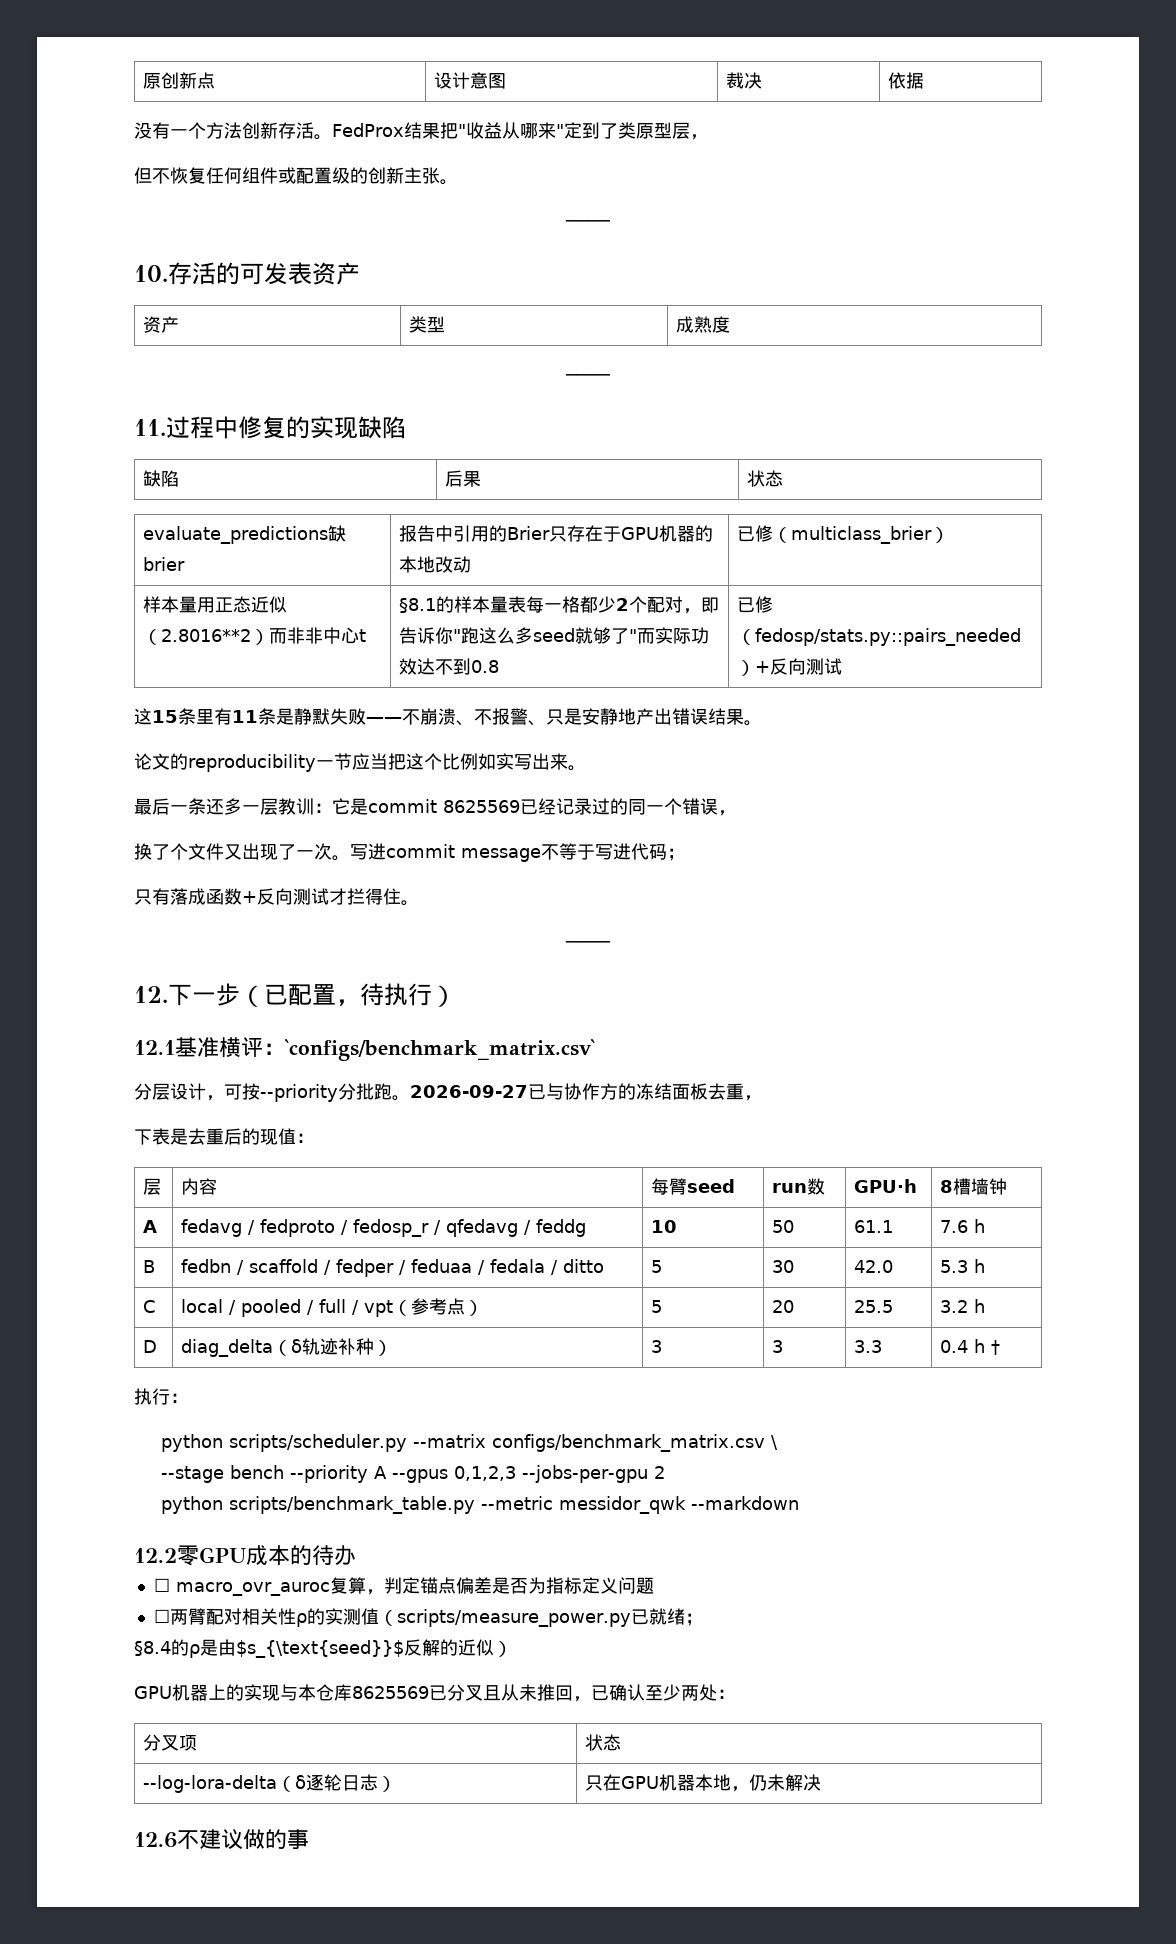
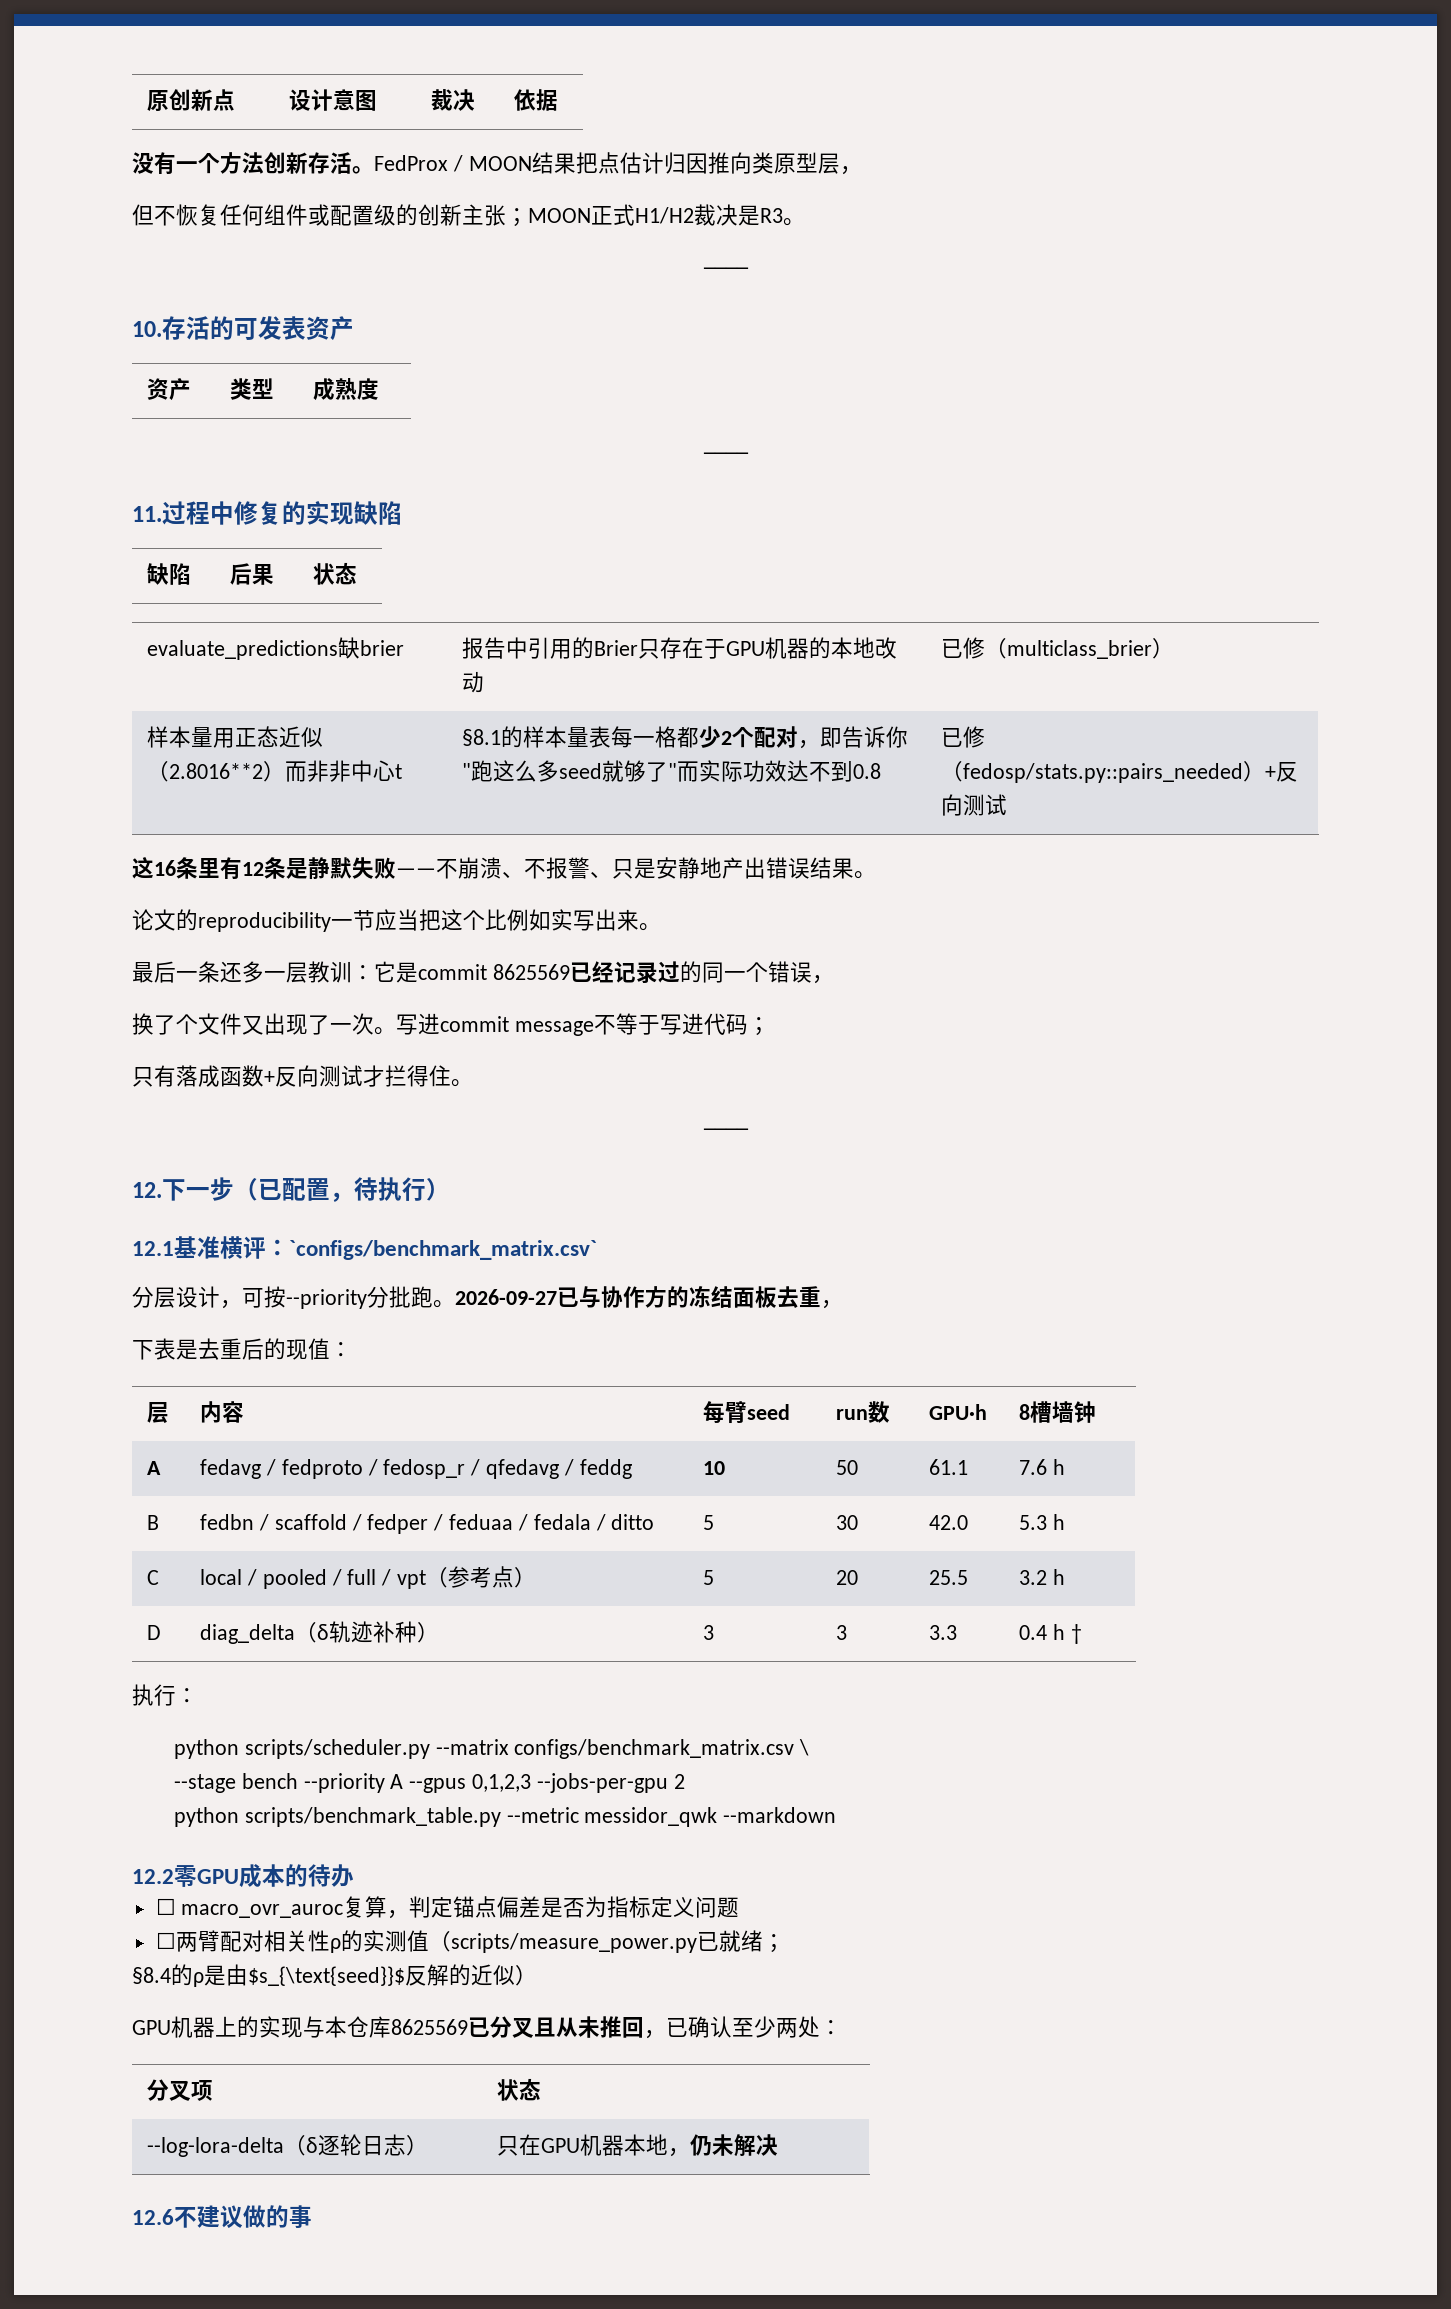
[403,122,618,139] 结果把"收益从哪来"定到了 -> [452,152,752,174] / MOON结果把点估计归因推向
(440, 175) none -> [506,204,783,227] ；MOON正式H1/H2裁决是R3
[152,708,258,725] 15条里有11 -> [154,857,264,879] 16条里有12

